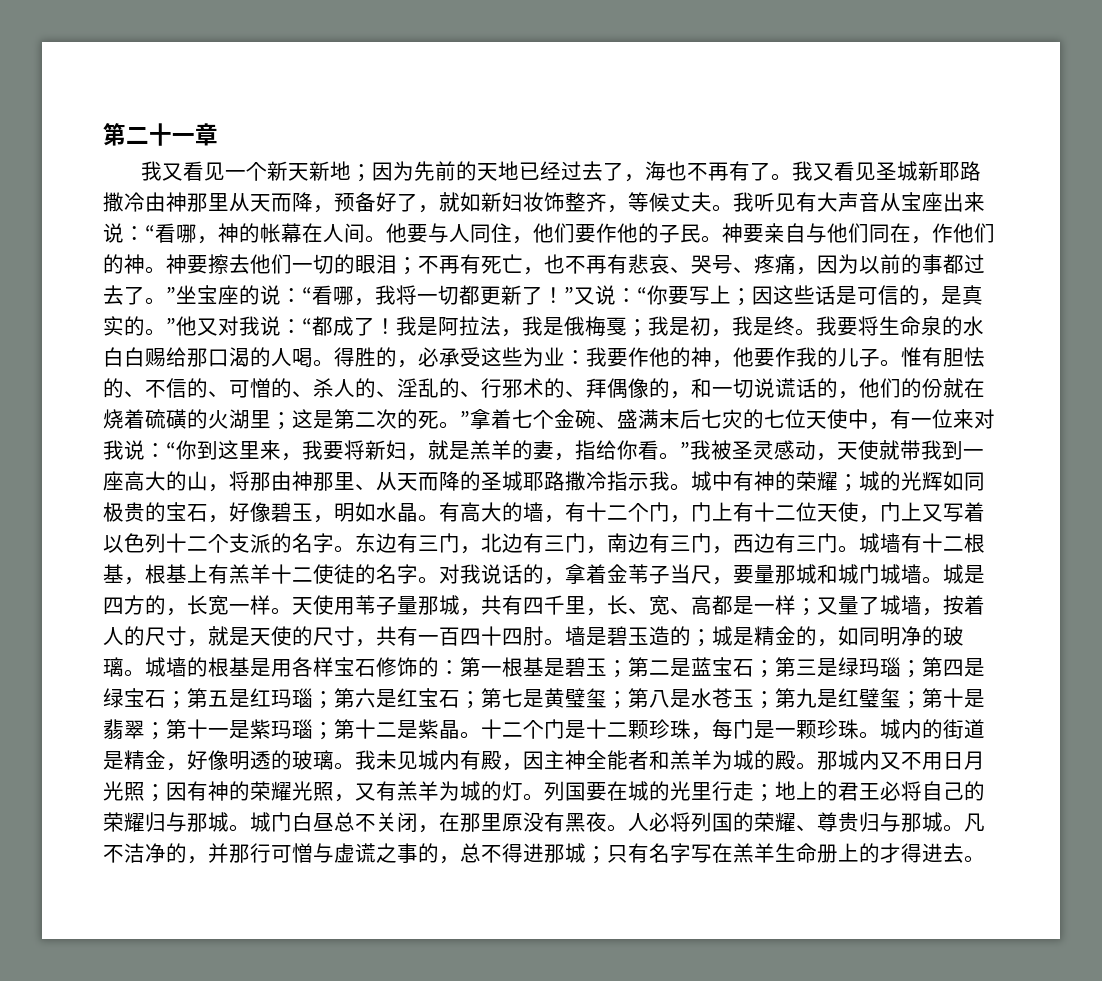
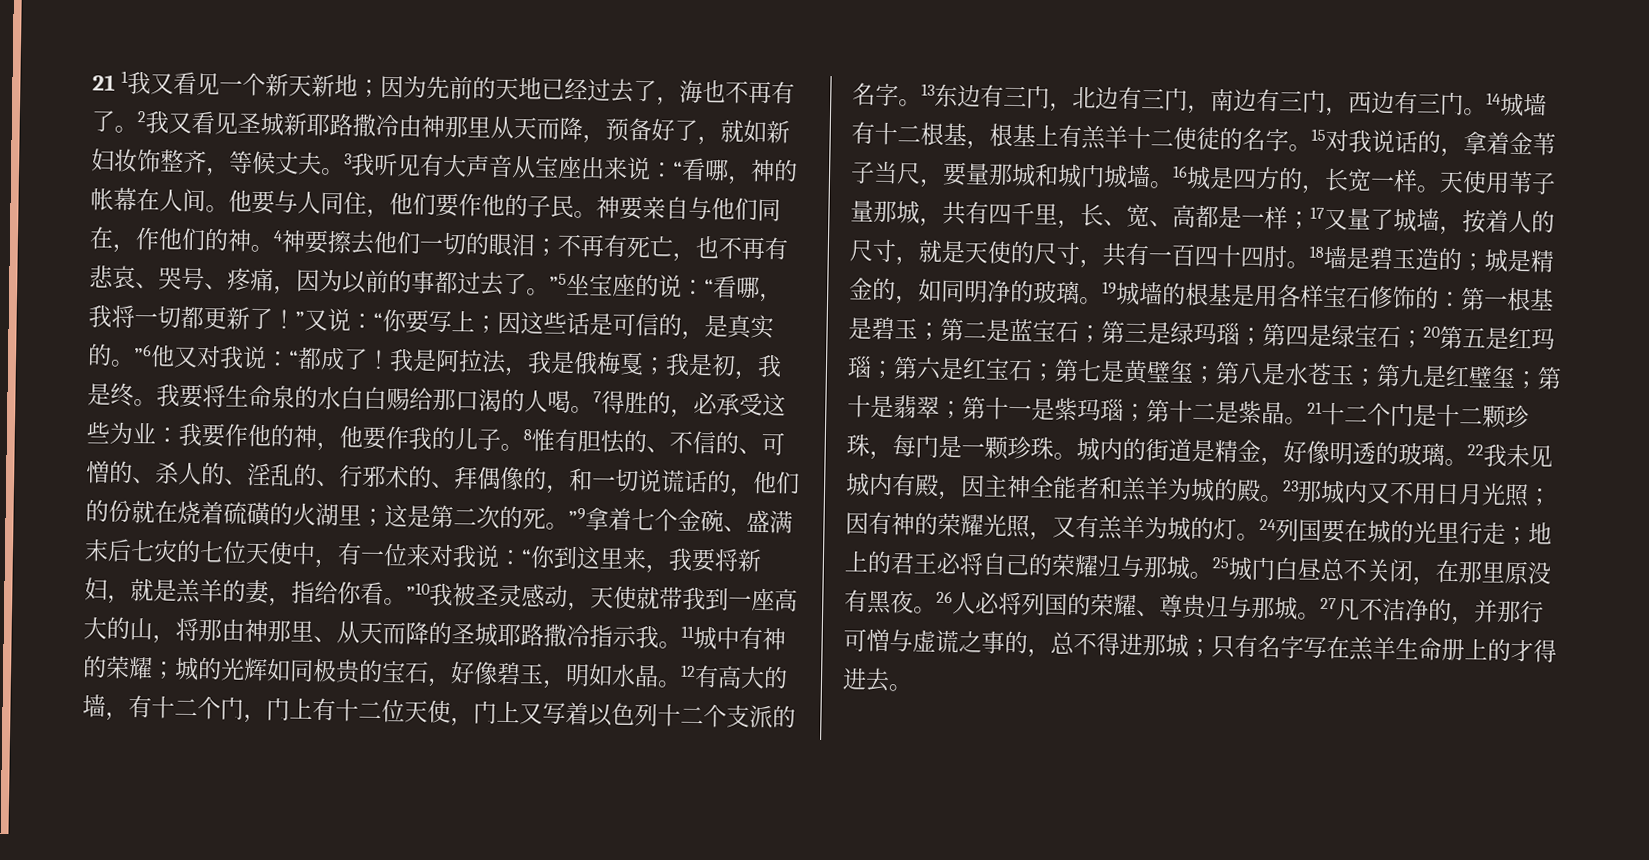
[103,123,218,146] 第二十一章 // -> [92,70,129,91] 21 1
(793, 177) none -> [137,111,146,123] 2
(733, 208) none -> [344,153,352,165] 3
(166, 270) none -> [273,230,283,242] 4
[166,287,176,303] ” -> [549,273,567,293] ”5
[166,318,176,334] ” -> [133,344,152,365] ”6
(334, 363) none -> [593,391,602,403] 7
(901, 363) none -> [523,429,532,441] 8
[460,411,470,427] ” -> [568,507,586,528] ”9
[680,442,690,458] ” -> [406,582,430,603] ”10
(691, 487) none -> [681,625,694,638] 11
(439, 518) none -> [681,664,696,677] 12
(355, 549) none -> [921,83,935,96] 13
(859, 549) none -> [1486,92,1501,105] 14
(439, 580) none -> [1311,128,1326,141] 15
(943, 580) none -> [1173,165,1188,178] 16
(817, 607) none -> [1310,206,1325,219] 17
(565, 642) none -> [1309,245,1324,258] 18
(145, 673) none -> [1102,281,1117,295] 19
(187, 700) none -> [1423,326,1440,338] 20
(481, 735) none -> [1307,401,1322,414] 21
(355, 766) none -> [1467,444,1484,456] 22
(817, 766) none -> [1283,480,1299,492] 23
(544, 797) none -> [1259,518,1276,531] 24
(250, 828) none -> [1212,557,1230,569] 25
(628, 828) none -> [936,590,953,604] 26
(964, 828) none -> [1320,597,1337,610] 27

